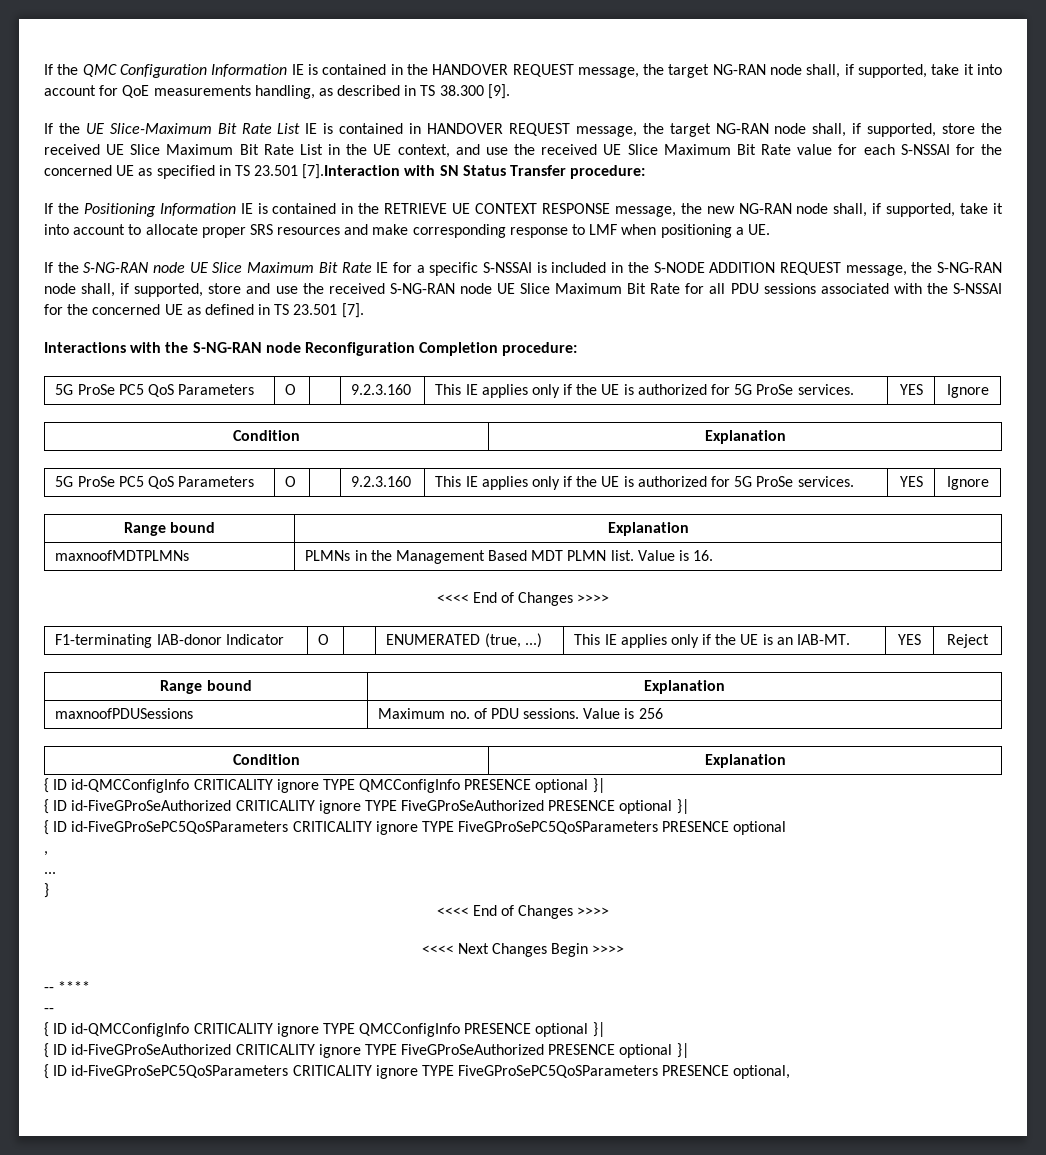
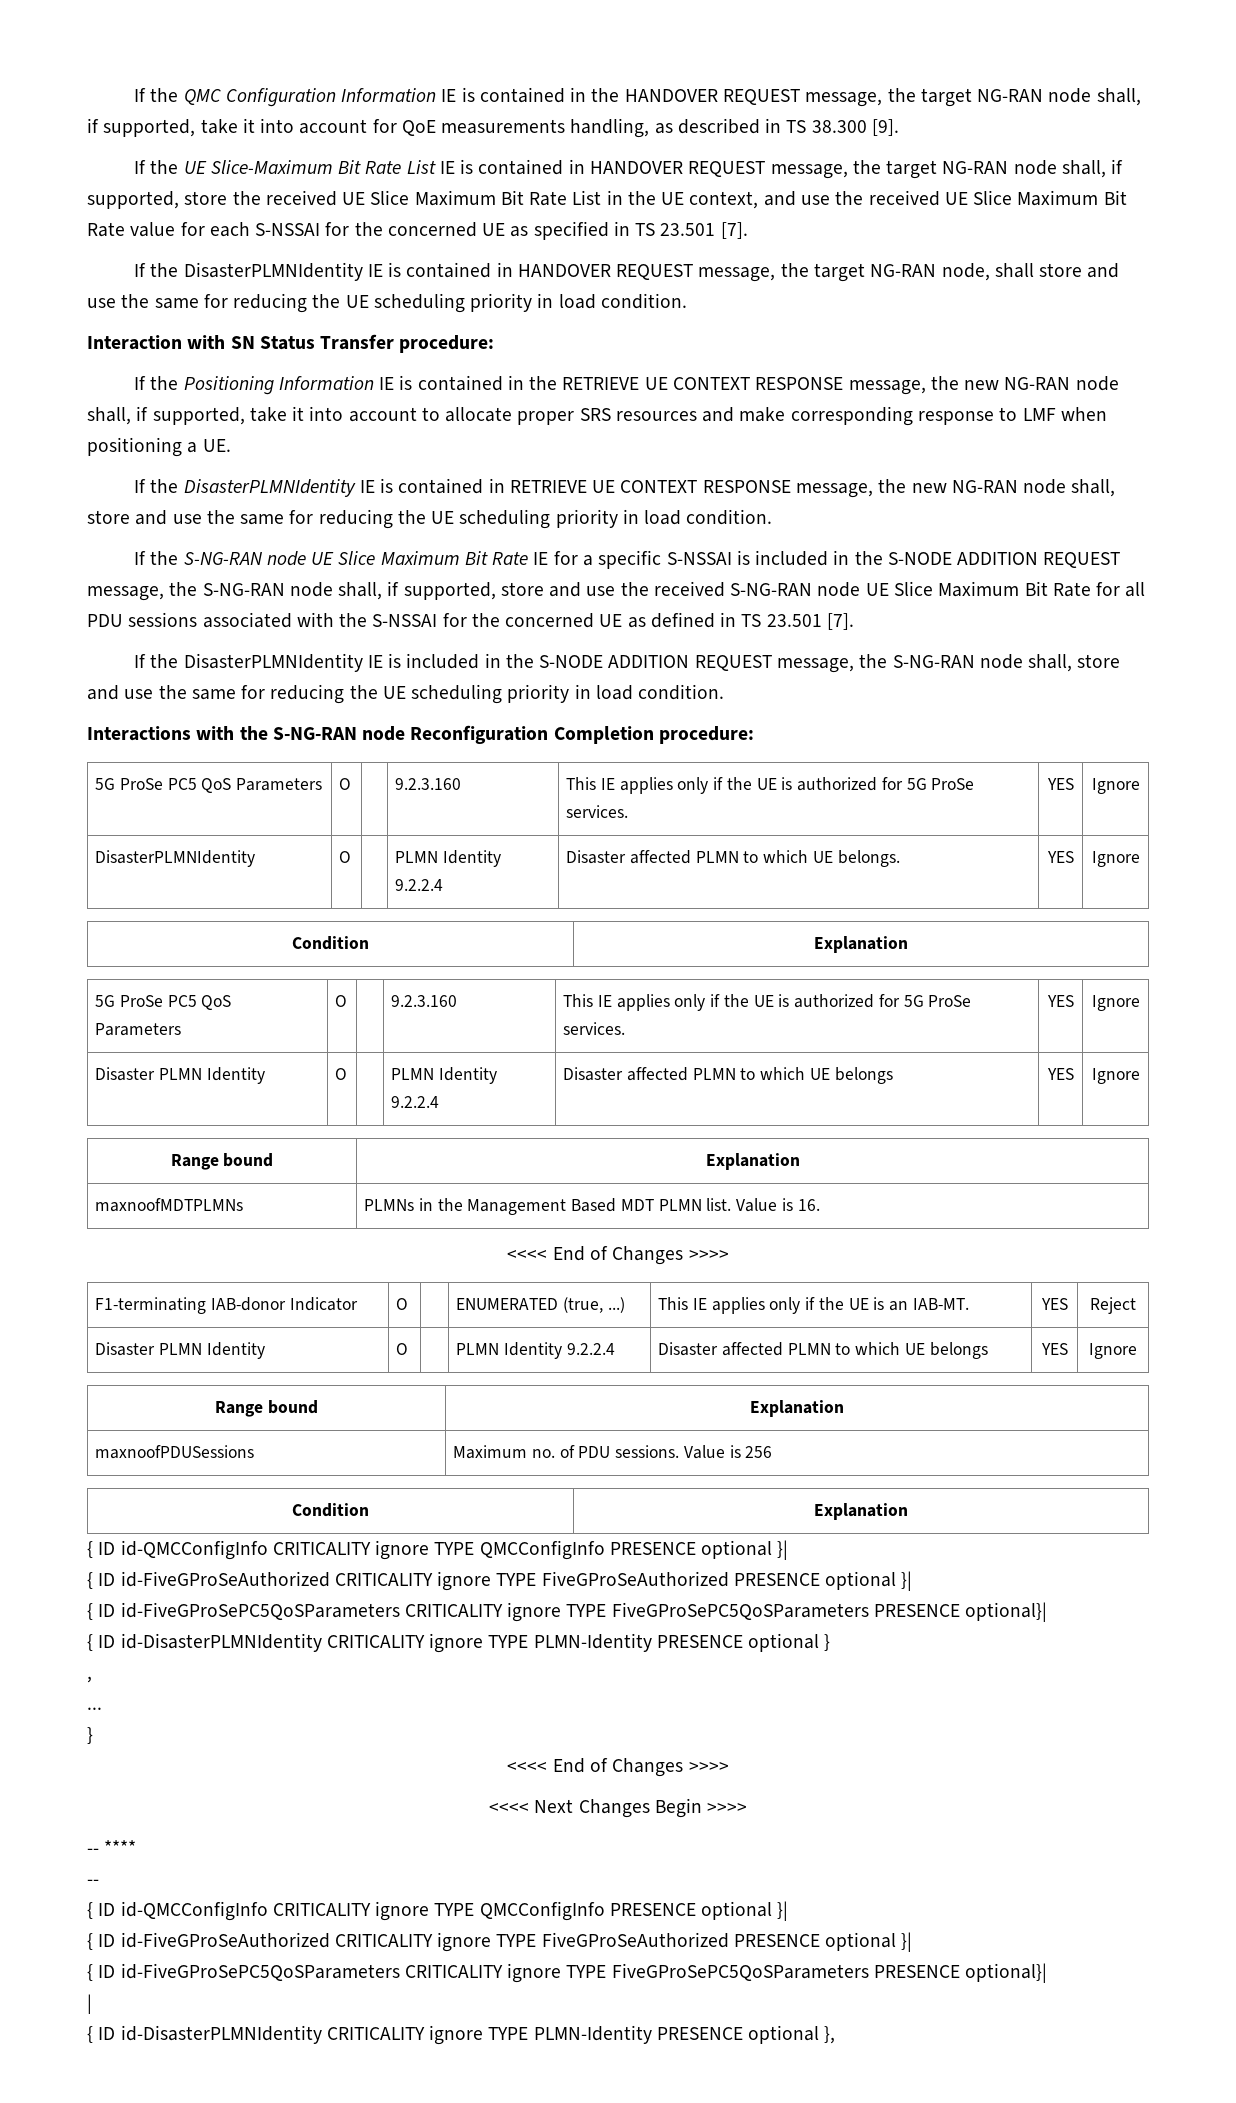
[302,164,401,179] [7].Interaction -> [720,222,748,239] [134,262,1120,282] [87,293,687,313] [87,335,182,350] [7]. // If the DisasterPLMNIdentity IE is contained in HANDOVER REQUEST message, the target NG-RAN node, shall store and use the same for reducing the UE scheduling priority in load condition. // Interaction
(770, 229) none -> [134,478,1116,498] [87,509,773,529] // If the DisasterPLMNIdentity IE is contained in RETRIEVE UE CONTEXT RESPONSE message, the new NG-RAN node shall, store and use the same for reducing the UE scheduling priority in load condition.
(364, 310) none -> [134,653,1121,673] [87,684,725,704] // If the DisasterPLMNIdentity IE is included in the S-NODE ADDITION REQUEST message, the S-NG-RAN node shall, store and use the same for reducing the UE scheduling priority in load condition.
(989, 391) none -> [95,850,256,867] [339,851,352,863] [395,850,502,867] [395,879,444,891] [566,850,900,867] [1046,851,1074,863] [1091,851,1140,867] // DisasterPLMNIdentity | O | | PLMN Identity 9.2.2.4 | Disaster affected PLMN to which UE belongs. | YES | Ignore
(989, 483) none -> [95,1067,265,1084] [335,1068,348,1080] [391,1067,498,1084] [391,1096,440,1108] [563,1067,893,1084] [1046,1068,1074,1080] [1091,1068,1140,1084] // Disaster PLMN Identity | O | | PLMN Identity 9.2.2.4 | Disaster affected PLMN to which UE belongs | YES | Ignore
(989, 641) none -> [95,1342,265,1359] [396,1343,409,1355] [456,1342,615,1359] [658,1342,988,1359] [1040,1343,1068,1355] [1089,1343,1137,1359] // Disaster PLMN Identity | O | | PLMN Identity 9.2.2.4 | Disaster affected PLMN to which UE belongs | YES | Ignore
[733,821,787,835] optional -> [965,1602,1048,1622] [87,1633,831,1653] optional}| // { ID id-DisasterPLMNIdentity CRITICALITY ignore TYPE PLMN-Identity PRESENCE optional }
[733,1065,791,1079] optional, -> [965,1963,1048,1983] [87,1994,92,2014] [87,2025,836,2045] optional}| // | // { ID id-DisasterPLMNIdentity CRITICALITY ignore TYPE PLMN-Identity PRESENCE optional },

